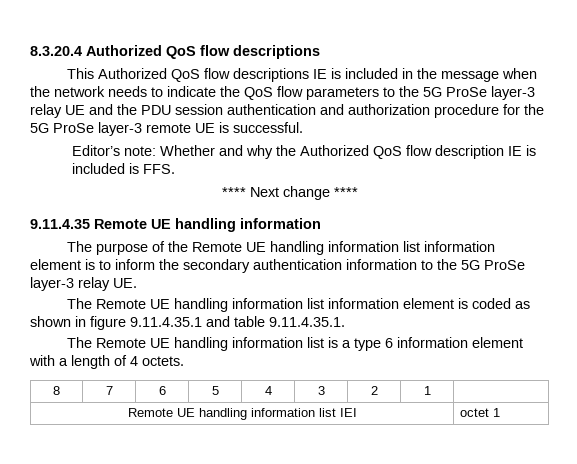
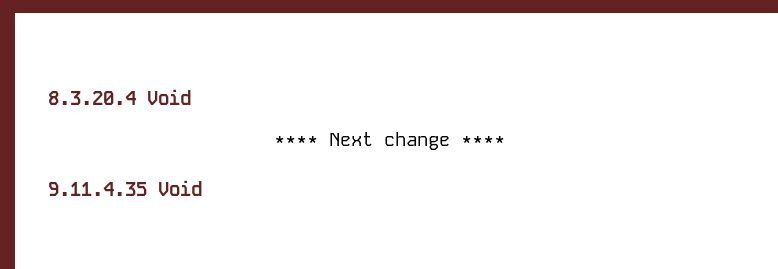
[86,45,320,59] [66,68,537,82] [30,86,535,100] [30,104,544,118] [30,122,303,136] [71,145,536,159] [71,163,175,174] Authorized QoS flow descriptions // This Authorized QoS flow descriptions IE is included in the message when the network needs to indicate the QoS flow parameters to the 5G ProSe layer-3 relay UE and the PDU session authentication and authorization procedure for the 5G ProSe layer-3 remote UE is successful. // Editor’s note: Whether and why the Authorized QoS flow description IE is included is FFS. -> [147,89,191,105] Void
[94,218,321,232] [66,241,495,255] [30,259,525,273] [30,277,137,291] [66,298,530,312] [30,316,345,330] [66,337,523,351] [29,355,184,369] [53,386,60,395] [105,386,113,395] [158,386,166,395] [211,386,219,395] [264,386,272,395] [317,386,325,395] [370,386,378,395] [423,386,431,395] [127,408,357,420] [459,408,500,417] Remote UE handling information // The purpose of the Remote UE handling information list information element is to inform the secondary authentication information to the 5G ProSe layer-3 relay UE. // The Remote UE handling information list information element is coded as shown in figure 9.11.4.35.1 and table 9.11.4.35.1. // The Remote UE handling information list is a type 6 information element with a length of 4 octets. // 8 | 7 | 6 | 5 | 4 | 3 | 2 | 1 | // Remote UE handling information list IEI | octet 1 -> [158,180,202,196] Void

